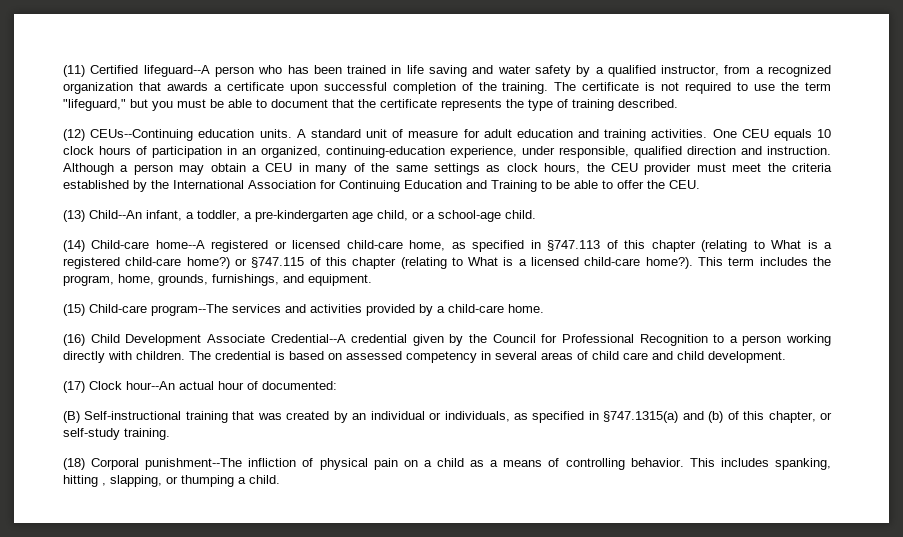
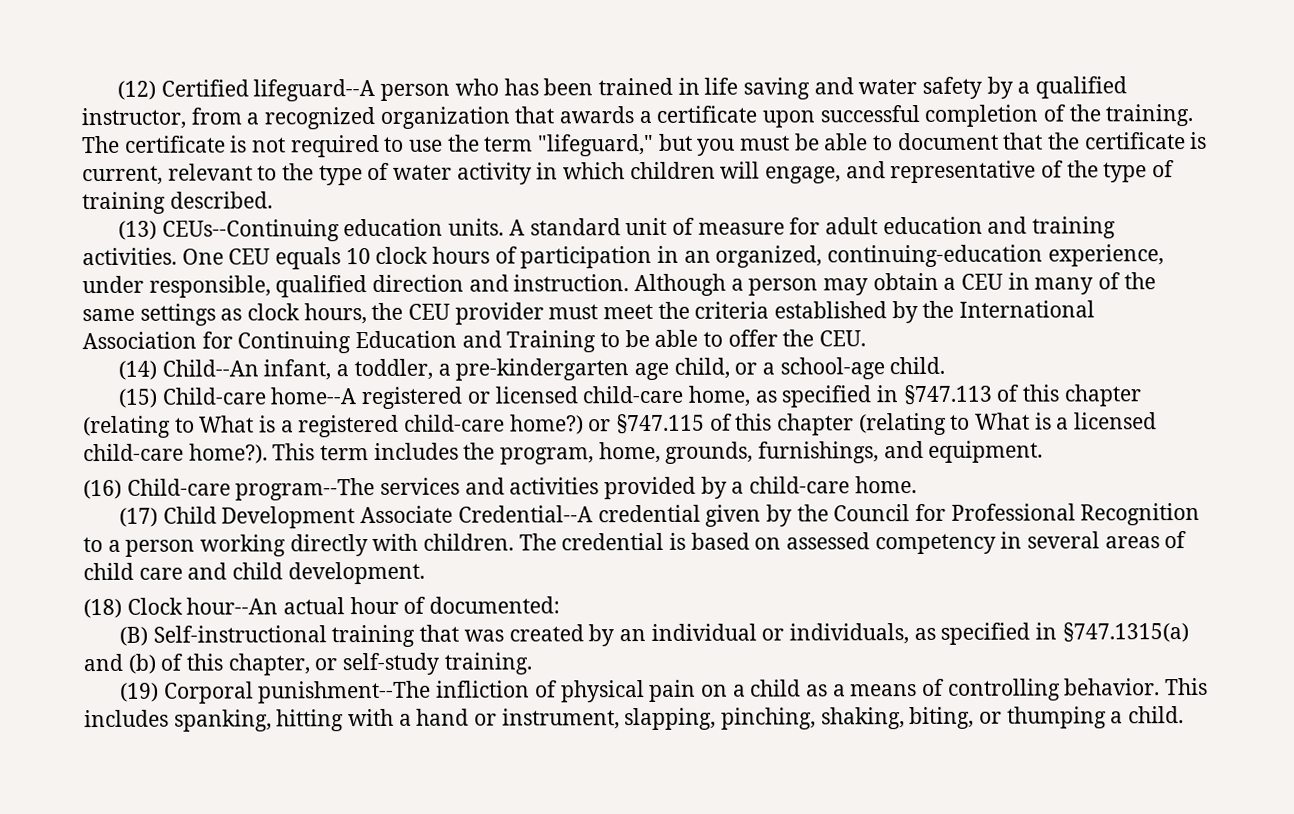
[63,65,85,77] (11) -> [117,80,157,100] (12)
[441,99,502,111] represents -> [1189,131,1208,150] [82,160,1065,186] is current, relevant to the type of water activity in which children will engage, and representative of
[63,129,85,141] (12) -> [118,220,158,240] (13)
[63,210,85,222] (13) -> [118,360,158,380] (14)
[63,240,85,252] (14) -> [118,388,158,408] (15)
[63,304,85,316] (15) -> [83,479,122,500] (16)
[63,334,85,346] (16) -> [119,507,159,527] (17)
[63,381,85,393] (17) -> [83,598,122,619] (18)
[63,458,85,470] (18) -> [120,682,160,702] (19)
[102,475,162,487] , slapping, -> [348,706,975,731] with a hand or instrument, slapping, pinching, shaking, biting,

